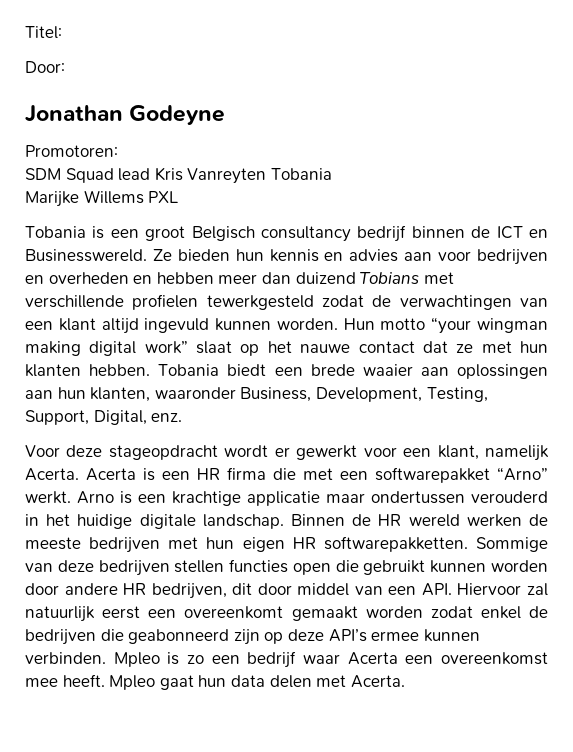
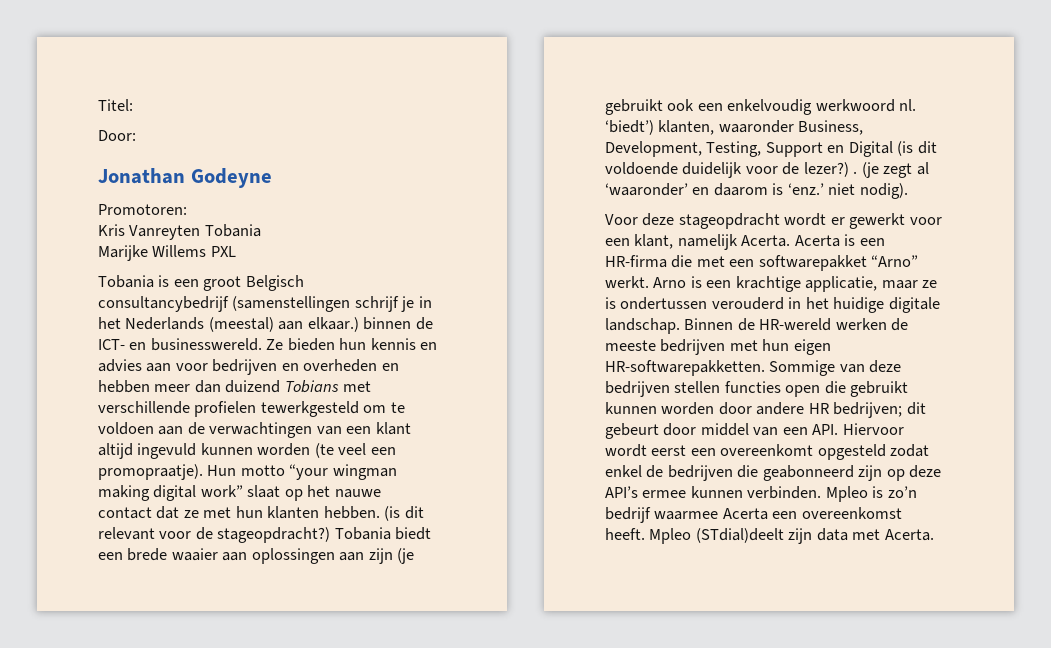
[25,168,151,183] SDM Squad lead -> (187, 209) none
[261,225,548,242] [25,249,147,262] consultancy bedrijf binnen de ICT en Businesswereld. -> [98,296,432,312] [98,317,433,332] [98,338,262,351] consultancybedrijf (samenstellingen schrijf je in het Nederlands (meestal) aan elkaar.) binnen de ICT- en businesswereld.
[321,295,364,307] zodat -> [363,402,405,413] [98,422,184,435] om te voldoen aan
[276,318,338,330] worden. -> [257,443,396,458] [98,464,203,480] worden (te veel een promopraatje).
(151, 370) none -> [384,506,424,521] [98,527,331,543] (is dit relevant voor de stageopdracht?)
[57,387,86,399] hun -> [368,548,415,564] [605,99,917,115] [605,120,654,135] zijn (je gebruikt ook een enkelvoudig werkwoord nl. ‘biedt’)
[25,410,183,425] Support, Digital, enz. -> [765,141,937,157] [605,162,929,178] [605,183,908,199] Support en Digital (is dit voldoende duidelijk voor de lezer?) . (je zegt al ‘waaronder’ en daarom is ‘enz.’ niet nodig).
[197,467,266,480] HR firma -> [605,255,667,268] HR-firma
[247,491,365,506] applicatie maar -> [805,276,938,292] [605,297,616,309] applicatie, maar ze is
[378,514,460,527] HR wereld -> [759,318,832,331] HR-wereld
[292,536,468,552] HR softwarepakketten. -> [605,360,765,376] HR-softwarepakketten.
[151,583,253,599] bedrijven, dit -> [833,402,926,418] [605,423,659,439] bedrijven; dit gebeurt
[527,583,548,596] [25,606,95,622] zal natuurlijk -> [605,444,647,457] wordt
[291,606,423,621] gemaakt worden -> [817,444,886,460] opgesteld
[187,651,340,668] zo een bedrijf waar -> [887,486,917,498] [605,507,719,523] zo’n bedrijf waarmee
[25,678,58,687] mee -> (902, 513) none
[159,675,312,690] gaat hun data delen -> [695,528,848,544] (STdial)deelt zijn data

